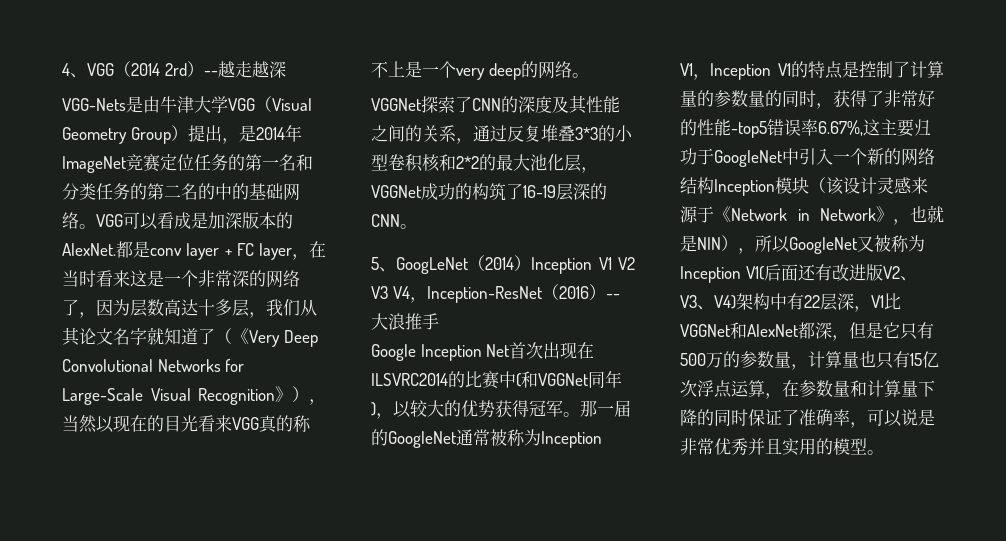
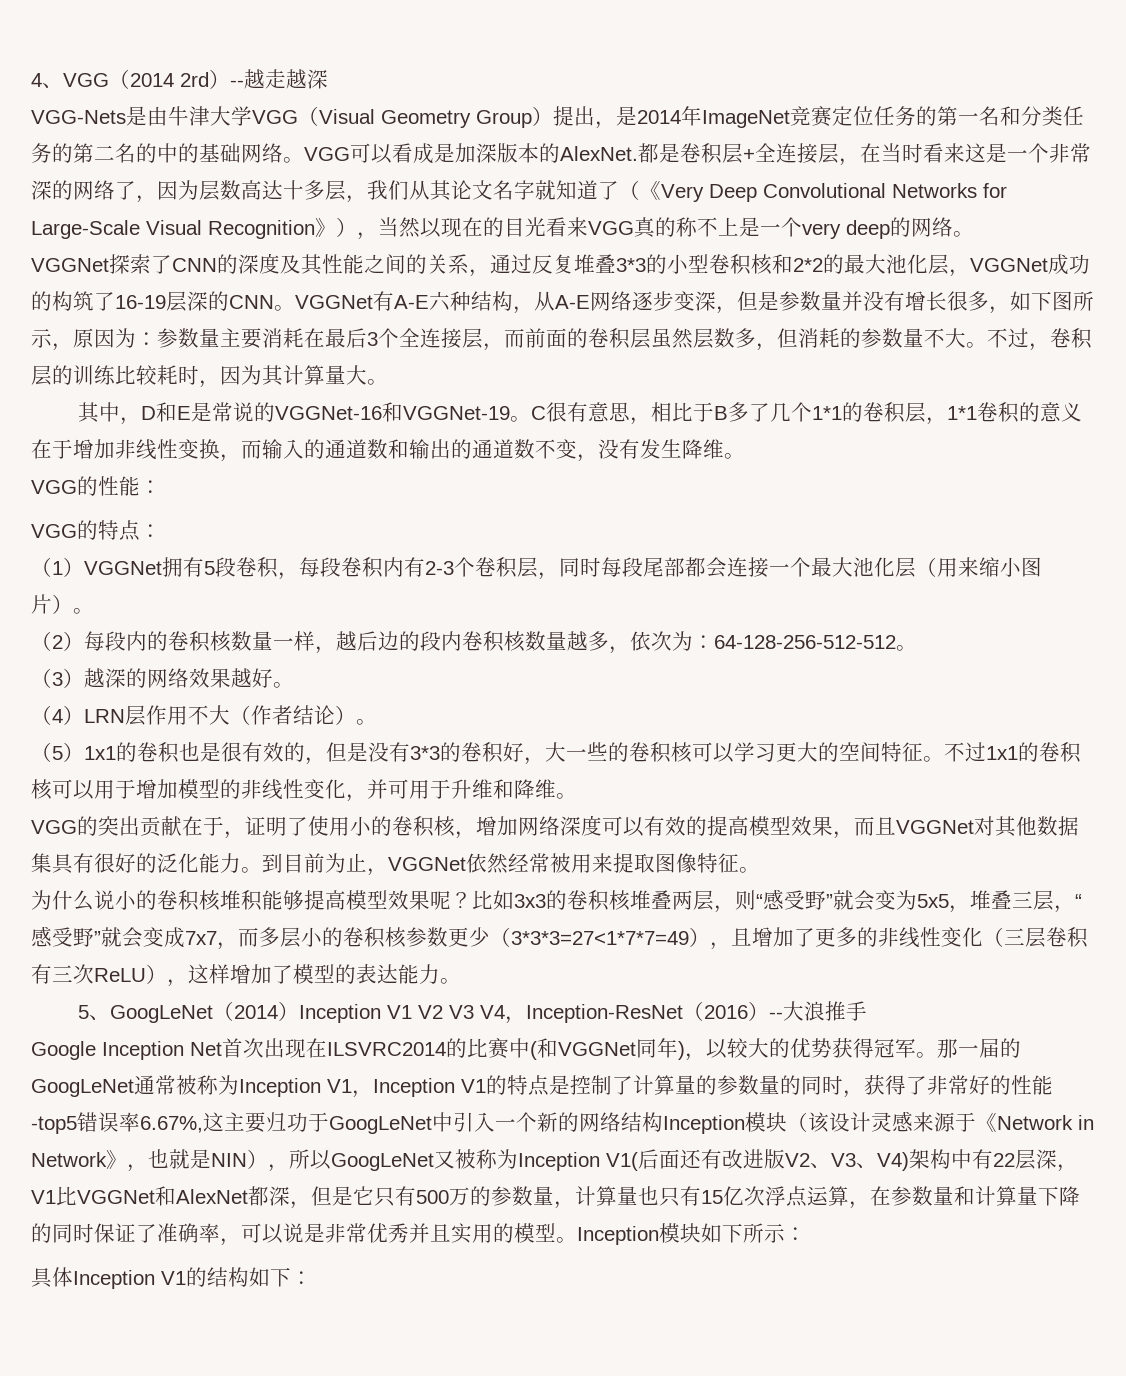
[150,243,292,260] conv layer + FC layer -> [680,143,839,164] 卷积层+全连接层
(417, 226) none -> [295,291,1094,314] [31,328,1092,351] [31,365,388,388] [78,402,1083,425] [31,439,745,462] [31,476,161,496] [31,520,161,541] [31,557,1042,580] [31,594,94,614] [31,631,917,654] [31,668,294,688] [31,705,377,726] [31,742,1081,765] [31,779,577,802] [31,815,1079,839] [31,853,760,876] [31,889,1082,913] [31,926,1088,950] [31,964,461,987] VGGNet有A-E六种结构，从A-E网络逐步变深，但是参数量并没有增长很多，如下图所示，原因为：参数量主要消耗在最后3个全连接层，而前面的卷积层虽然层数多，但消耗的参数量不大。不过，卷积层的训练比较耗时，因为其计算量大。 // 其中，D和E是常说的VGGNet-16和VGGNet-19。C很有意思，相比于B多了几个1*1的卷积层，1*1卷积的意义在于增加非线性变换，而输入的通道数和输出的通道数不变，没有发生降维。 // VGG的性能： // VGG的特点： // （1）VGGNet拥有5段卷积，每段卷积内有2-3个卷积层，同时每段尾部都会连接一个最大池化层（用来缩小图片）。 // （2）每段内的卷积核数量一样，越后边的段内卷积核数量越多，依次为：64-128-256-512-512。 // （3）越深的网络效果越好。 // （4）LRN层作用不大（作者结论）。 // （5）1x1的卷积也是很有效的，但是没有3*3的卷积好，大一些的卷积核可以学习更大的空间特征。不过1x1的卷积核可以用于增加模型的非线性变化，并可用于升维和降维。 // VGG的突出贡献在于，证明了使用小的卷积核，增加网络深度可以有效的提高模型效果，而且VGGNet对其他数据集具有很好的泛化能力。到目前为止，VGGNet依然经常被用来提取图像特征。 // 为什么说小的卷积核堆积能够提高模型效果呢？比如3x3的卷积核堆叠两层，则“感受野”就会变为5x5，堆叠三层，“感受野”就会变成7x7，而多层小的卷积核参数更少（3*3*3=27<1*7*7=49），且增加了更多的非线性变化（三层卷积有三次ReLU），这样增加了模型的表达能力。
[388,431,456,448] GoogleNet -> [31,1079,134,1097] GoogLeNet
[714,150,782,167] GoogleNet -> [329,1116,432,1134] GoogLeNet
[789,237,857,254] GoogleNet -> [331,1153,434,1171] GoogLeNet
(884, 452) none -> [577,1223,806,1245] [31,1267,312,1289] Inception模块如下所示： // 具体Inception V1的结构如下：

